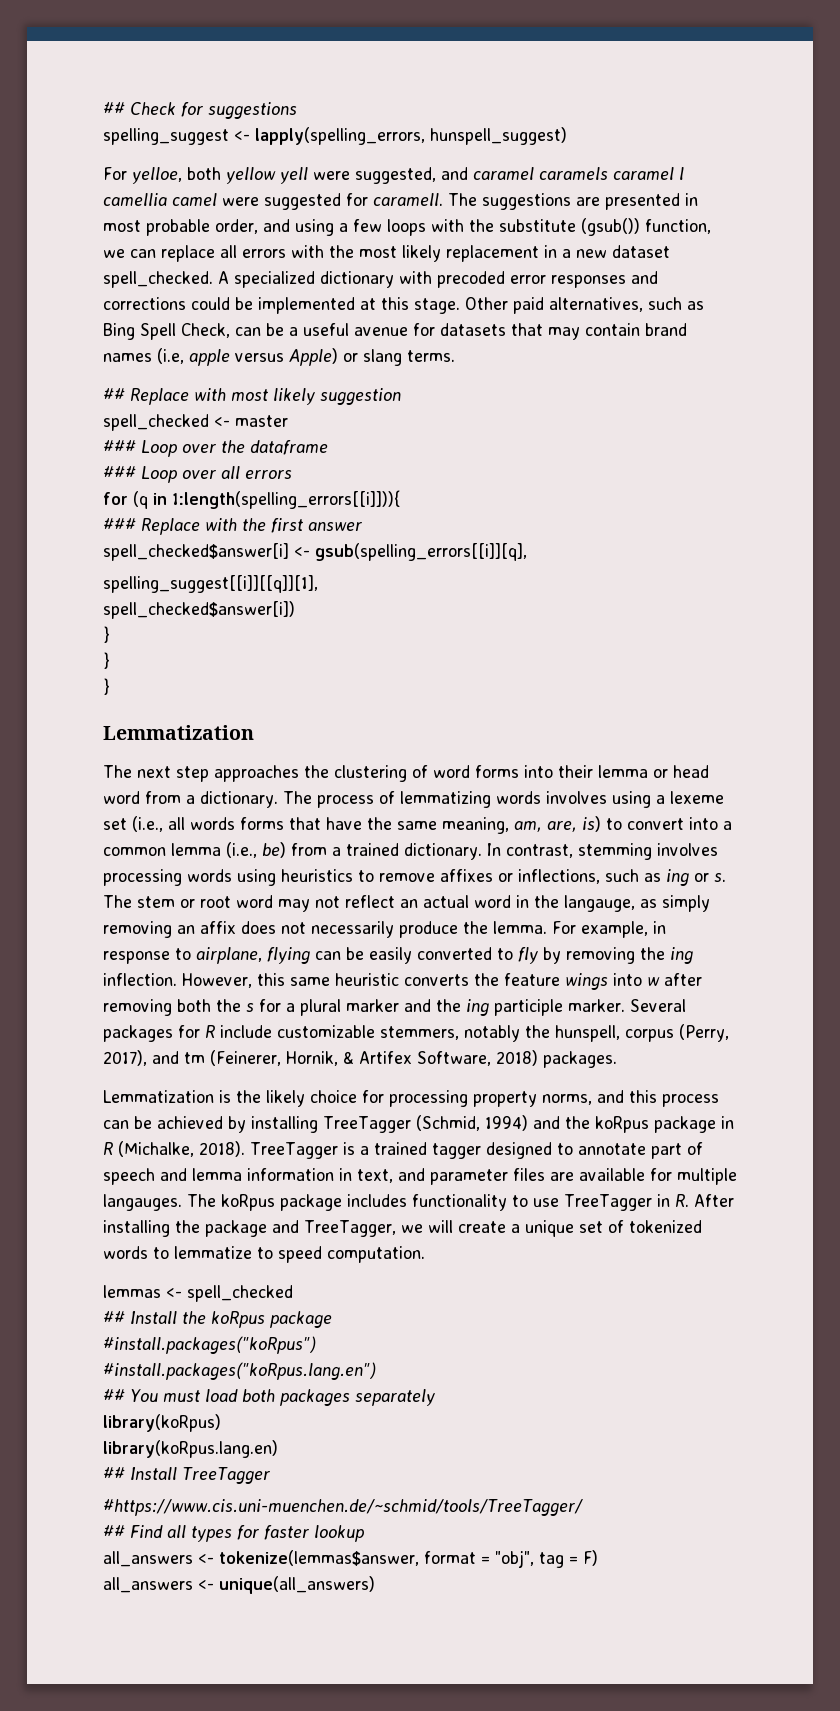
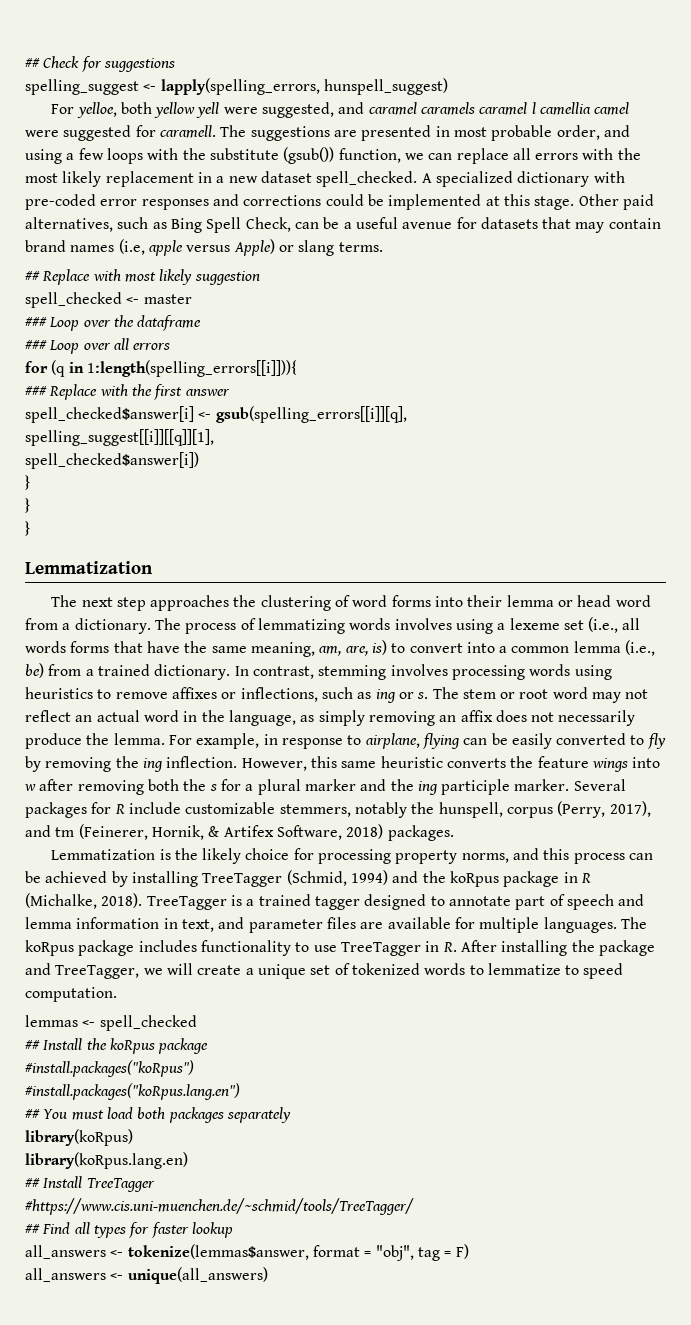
[437,271,505,288] precoded -> [25,194,96,210] pre-coded
[564,895,635,912] langauge, -> [228,710,296,726] language,
[103,1194,182,1211] langauges. -> [543,917,617,933] languages.

